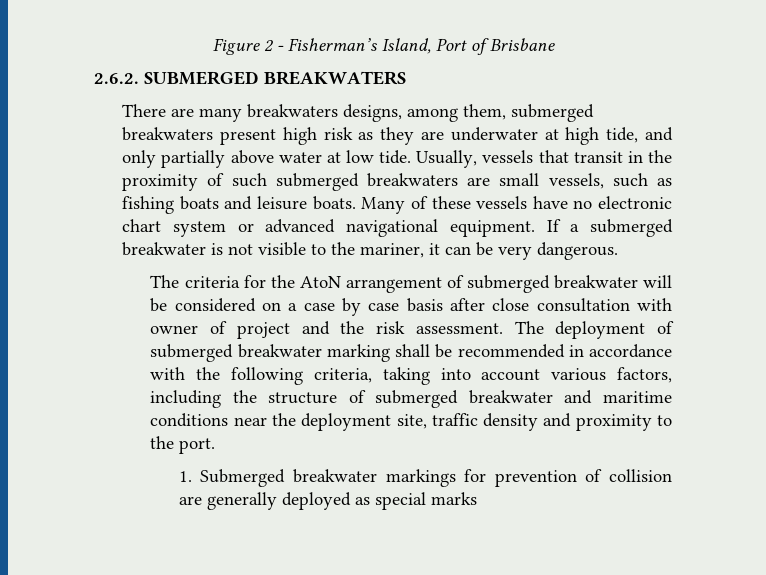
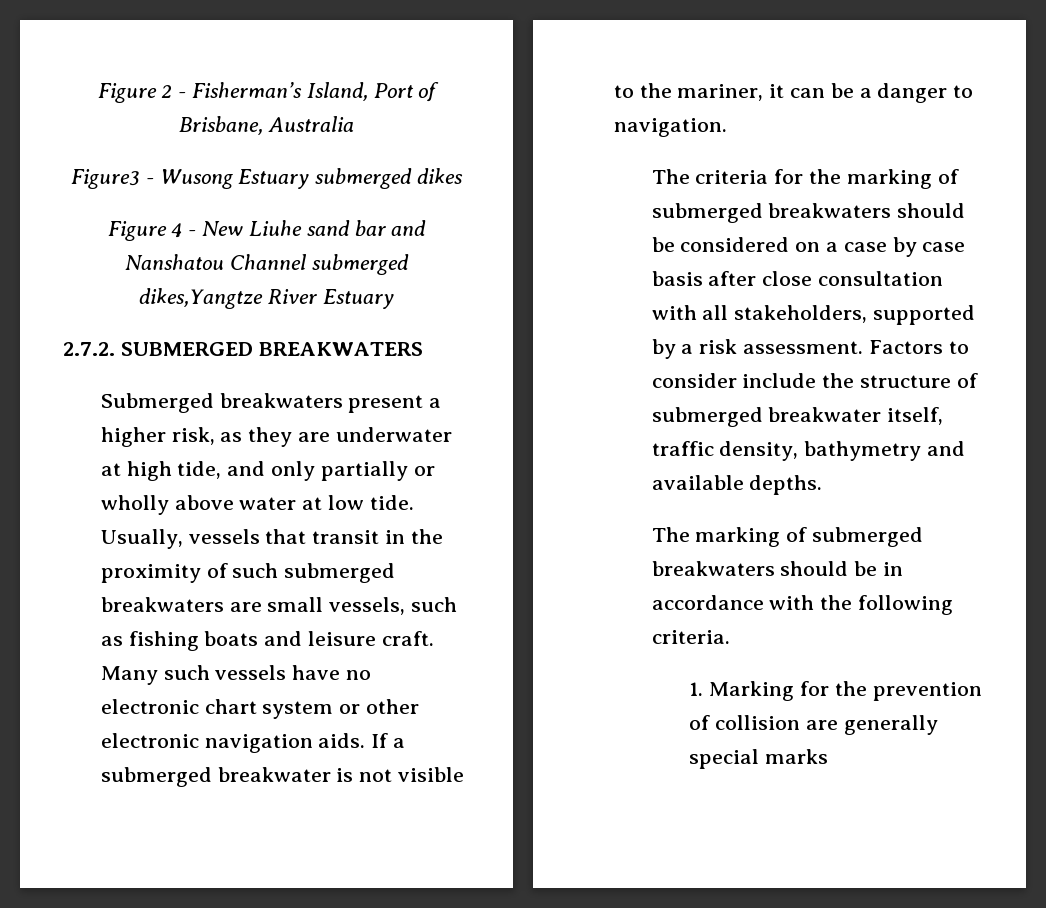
[489,38,555,51] [94,71,406,85] [122,104,595,122] [122,127,353,145] Brisbane // 2.6.2. SUBMERGED BREAKWATERS // There are many breakwaters designs, among them, submerged breakwaters present high risk -> [179,116,354,135] [70,168,464,189] [107,220,427,241] [125,254,409,275] [139,288,394,309] [63,342,423,356] [100,393,442,413] [100,427,215,447] Brisbane, Australia // Figure3 - Wusong Estuary submerged dikes // Figure 4 - New Liuhe sand bar and Nanshatou Channel submerged dikes,Yangtze River Estuary // 2.7.2. SUBMERGED BREAKWATERS // Submerged breakwaters present a higher risk,
(226, 159) none -> [413,466,435,476] [100,495,169,515] or wholly
[312,196,471,214] boats. Many of these -> [381,631,434,646] [100,665,210,685] craft. Many such
[265,219,535,237] advanced navigational equipment. -> [366,699,420,714] [100,733,366,753] other electronic navigation aids.
[498,242,619,260] very dangerous. -> [859,83,974,103] [613,118,727,137] a danger to navigation.
[299,275,672,293] AtoN arrangement of submerged breakwater will -> [846,169,959,189] [651,203,966,223] marking of submerged breakwaters should
[150,321,674,339] [150,344,565,362] owner of project and the risk assessment. The deployment of submerged breakwater marking shall be recommended -> [702,305,975,325] [651,339,969,359] [651,373,978,388] [651,407,944,427] [651,441,965,461] [651,475,823,495] [651,527,923,547] [651,561,878,576] all stakeholders, supported by a risk assessment. Factors to consider include the structure of submerged breakwater itself, traffic density, bathymetry and available depths. // The marking of submerged breakwaters should be
[313,367,672,385] [150,390,672,408] [150,413,672,431] [150,436,216,454] [178,469,487,487] criteria, taking into account various factors, including the structure of submerged breakwater and maritime conditions near the deployment site, traffic density and proximity to the port. // 1. Submerged breakwater markings for -> [651,630,730,644] [689,681,867,701] criteria. // 1. Marking for the
[281,492,370,510] deployed as -> (938, 725) none

